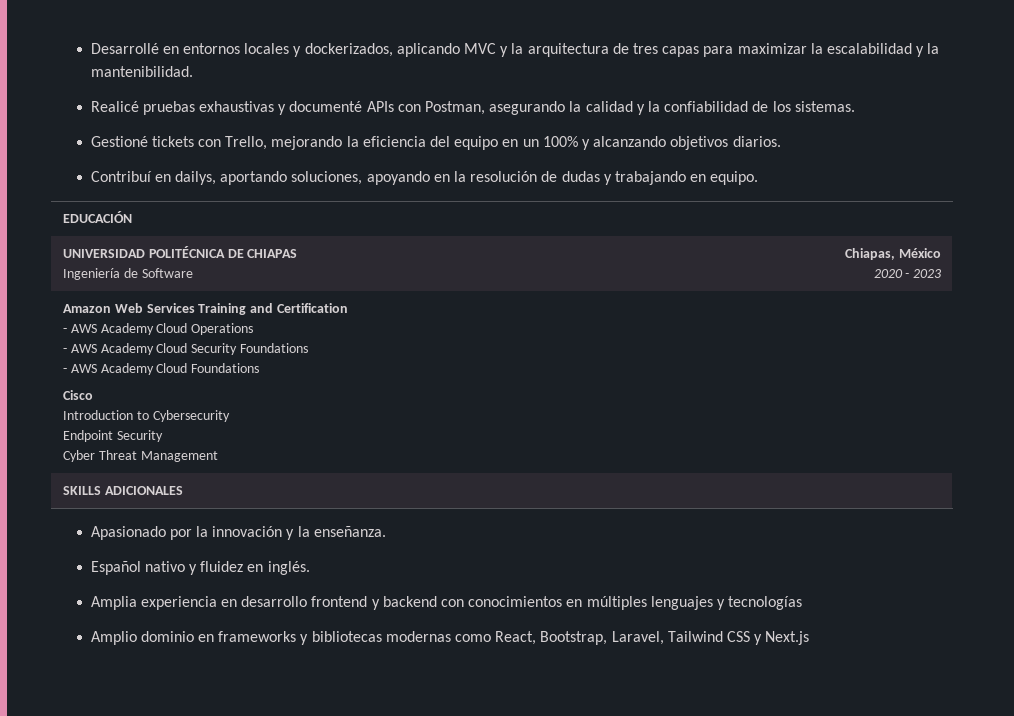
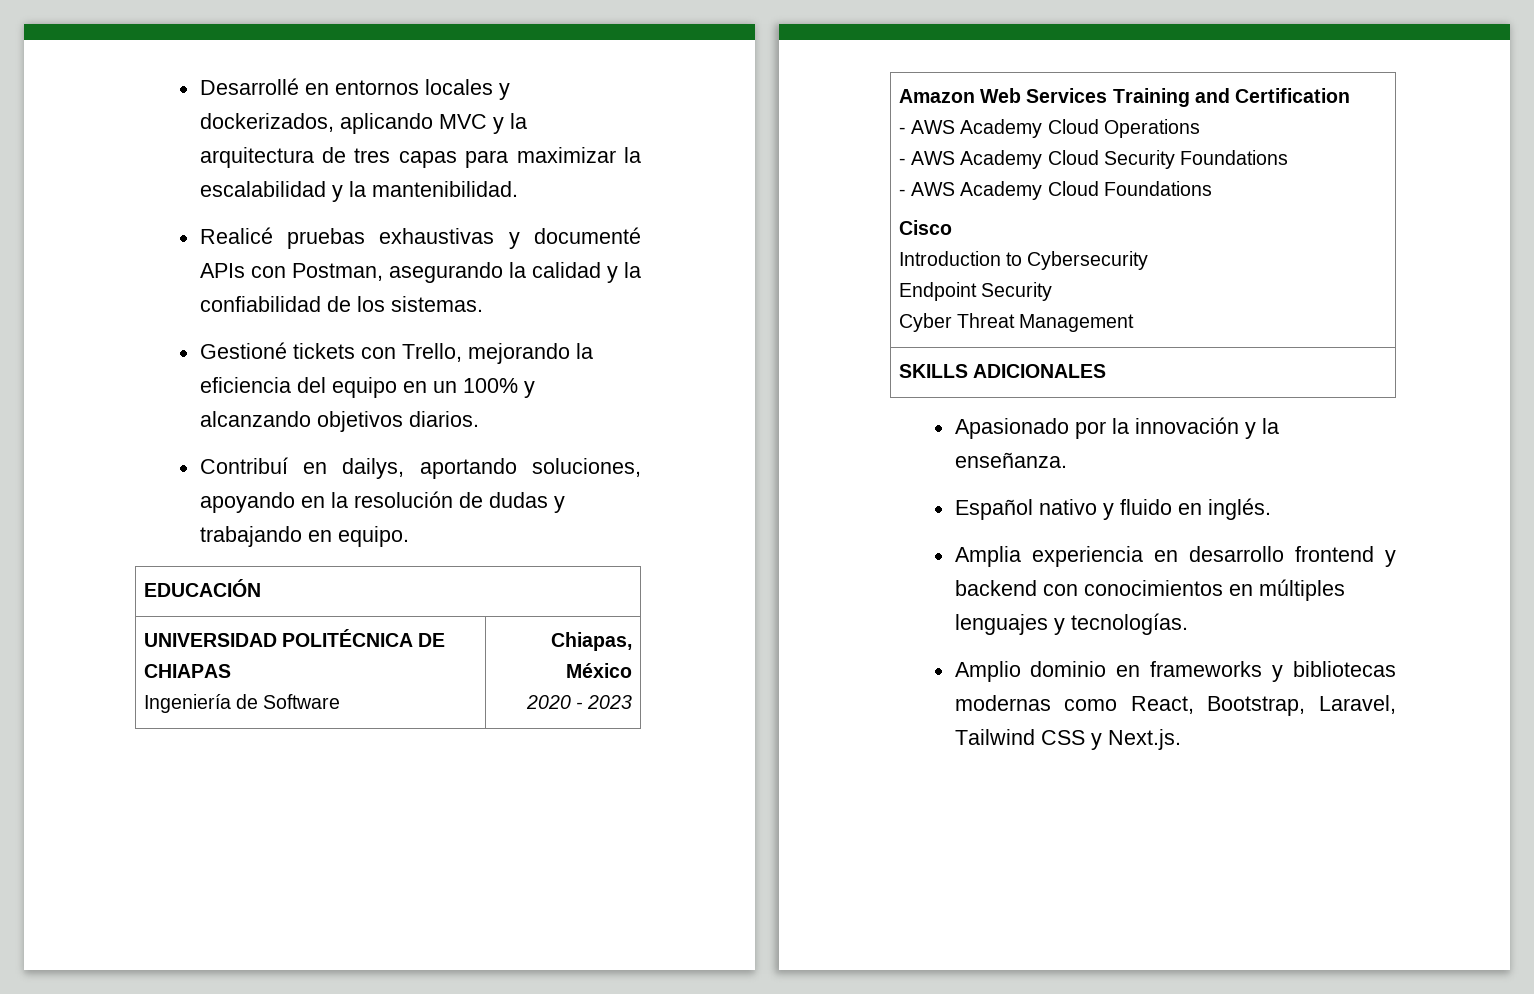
[200,561,244,572] fluidez -> [1119,499,1172,515] fluido
[728,596,803,610] tecnologías -> [1070,613,1188,635] tecnologías.
[765,631,810,645] Next.js -> [1107,729,1181,750] Next.js.

